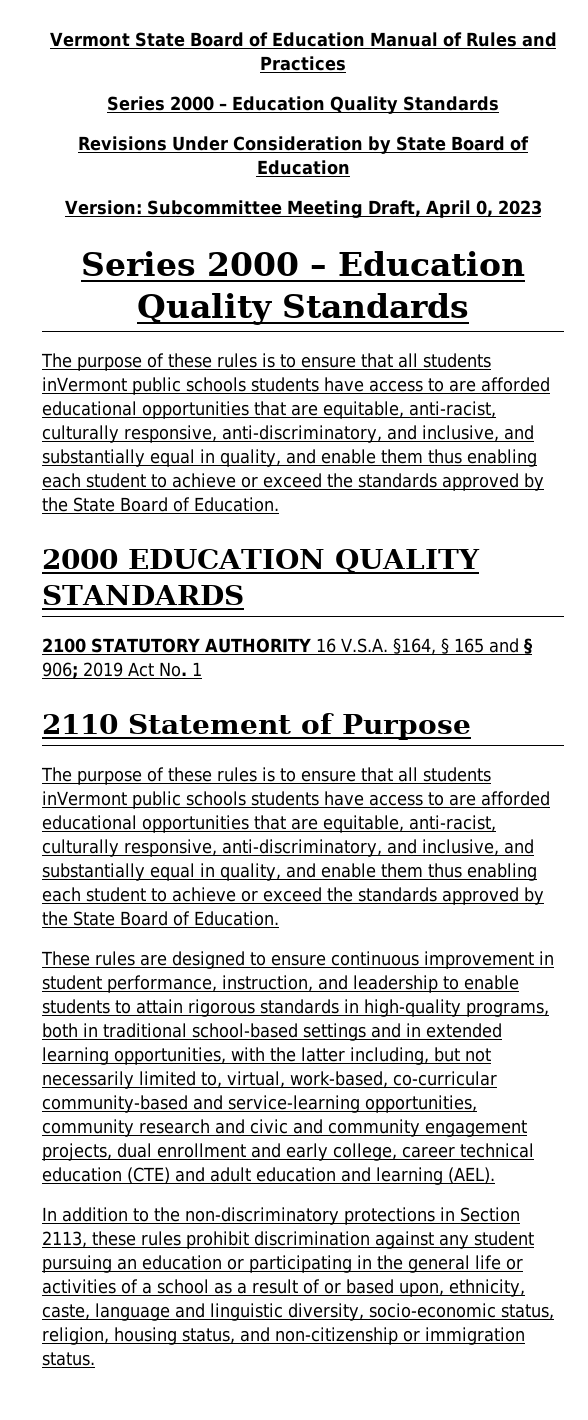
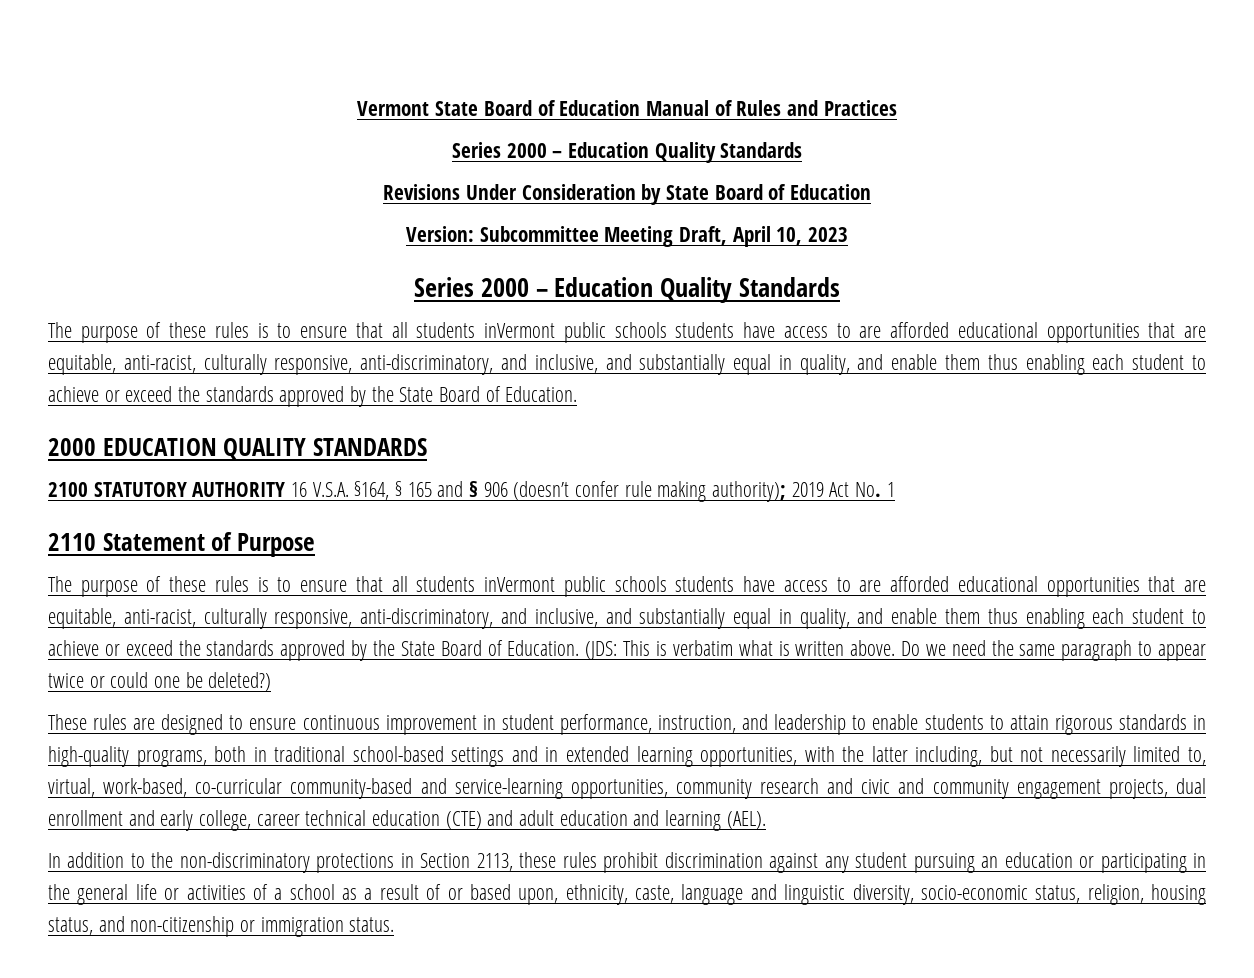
[475,200,493,217] 0, -> [776,227,803,245] 10,
[42,662,78,679] 906; -> [483,481,787,502] 906 (doesn’t confer rule making authority);
(279, 918) none -> [585,640,1206,661] [48,672,272,691] (JDS: This is verbatim what is written above. Do we need the same paragraph to appear twice or could one be deleted?)

